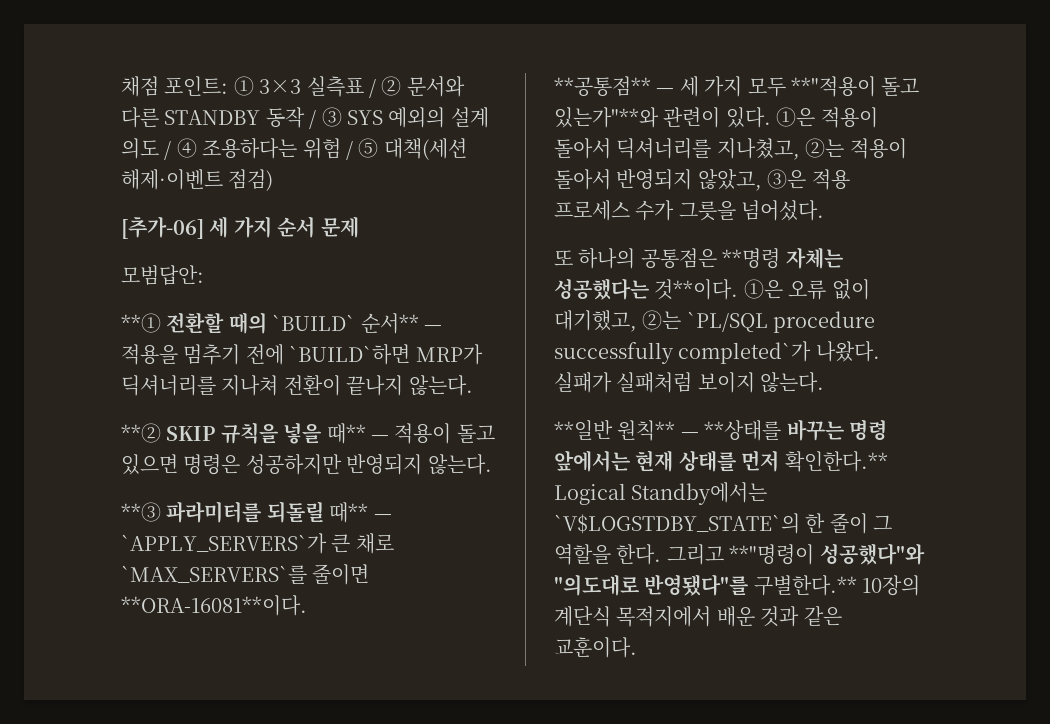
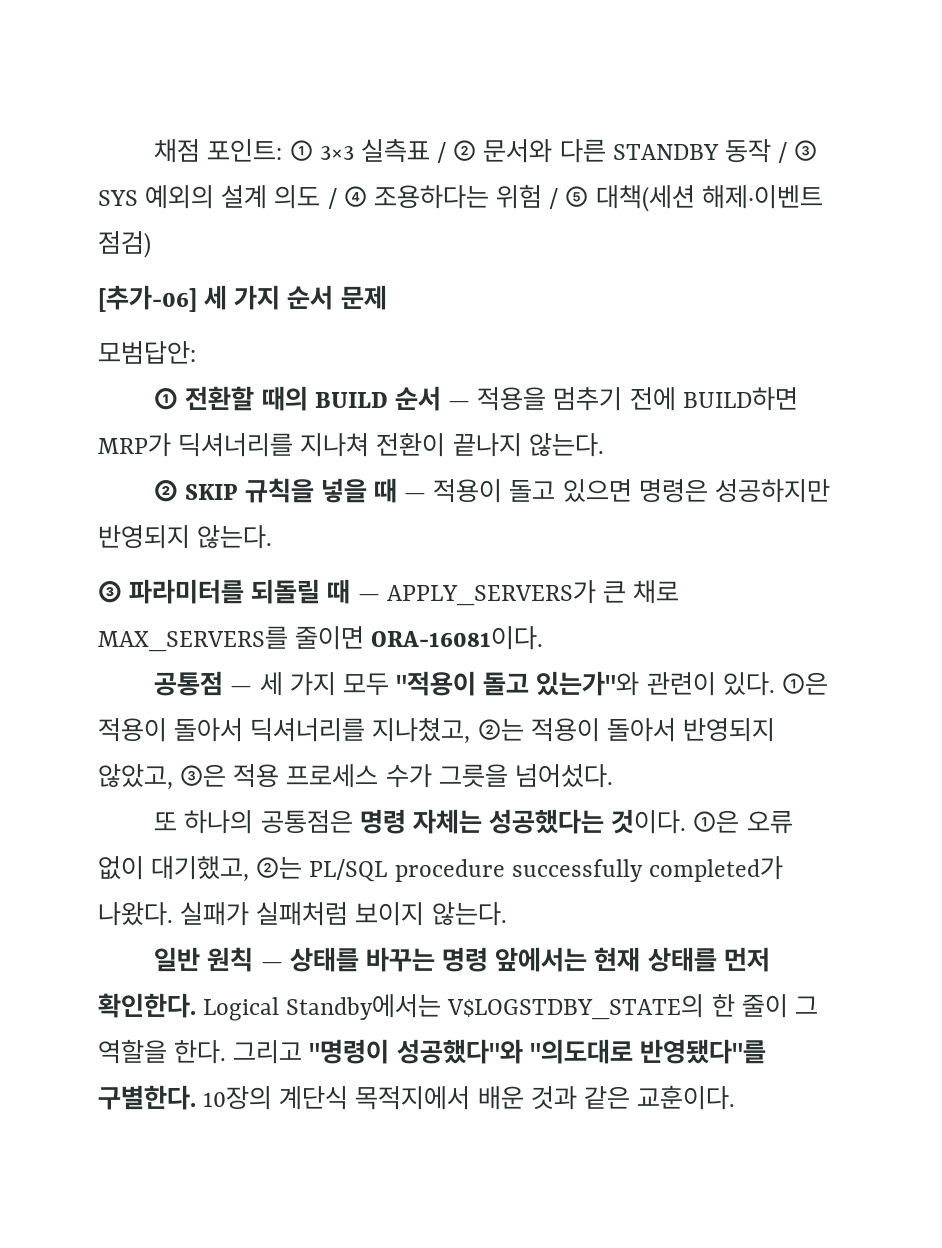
[121,313,161,333] **① -> [154,388,179,410] ①
[272,313,419,334] `BUILD` 순서** -> [314,386,441,411] BUILD 순서
[289,344,411,365] `BUILD`하면 -> [682,387,798,411] BUILD하면
[121,423,161,443] **② -> [154,480,179,502] ②
[326,423,366,444] 때** -> [373,478,397,503] 때
[121,502,161,522] **③ -> [98,581,122,603] ③
[329,502,392,523] [121,533,394,554] [121,564,370,585] [121,595,307,616] [554,76,651,97] 때** — `APPLY_SERVERS`가 큰 채로 `MAX_SERVERS`를 줄이면 **ORA-16081**이다. // **공통점** -> [327,579,680,606] [98,626,544,652] [154,671,224,696] 때 — APPLY_SERVERS가 큰 채로 MAX_SERVERS를 줄이면 ORA-16081이다. // 공통점
[791,76,920,97] [554,107,659,128] **"적용이 돌고 있는가"**와 -> [396,671,640,696] "적용이 돌고 있는가"와
[722,248,781,269] **명령 -> [359,809,406,834] 명령
[654,279,739,300] 것**이다. -> [611,809,687,834] 것이다.
[686,311,768,332] `PL/SQL -> [309,859,388,882] PL/SQL
[678,341,812,364] completed`가 -> [648,856,783,882] completed가
[554,420,782,441] **일반 원칙** — **상태를 -> [154,947,359,972] 일반 원칙 — 상태를
[784,451,888,472] 확인한다.** -> [98,993,196,1018] 확인한다.
[554,513,800,534] `V$LOGSTDBY_STATE`의 -> [447,994,705,1020] V$LOGSTDBY_STATE의
[729,544,815,565] **"명령이 -> [309,1039,390,1064] "명령이
[753,575,857,596] 구별한다.** -> [98,1085,196,1110] 구별한다.

